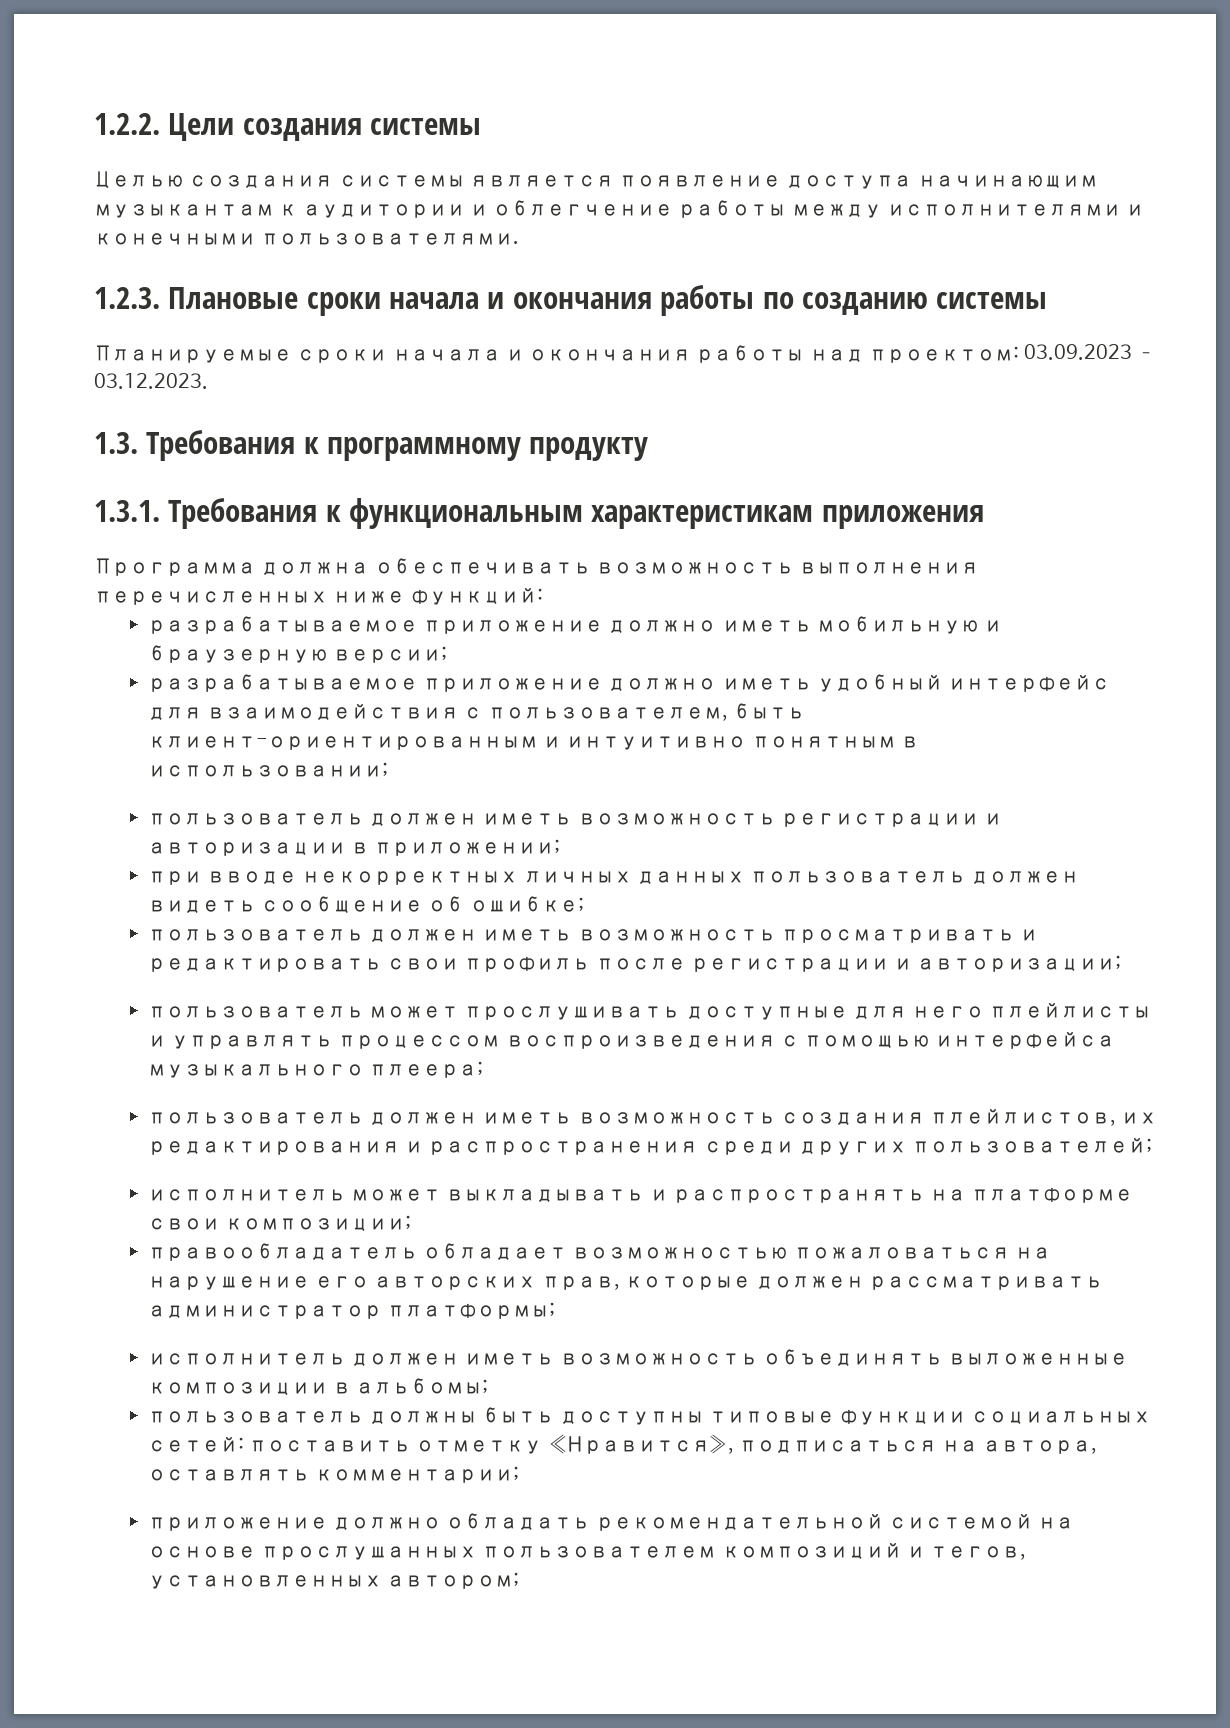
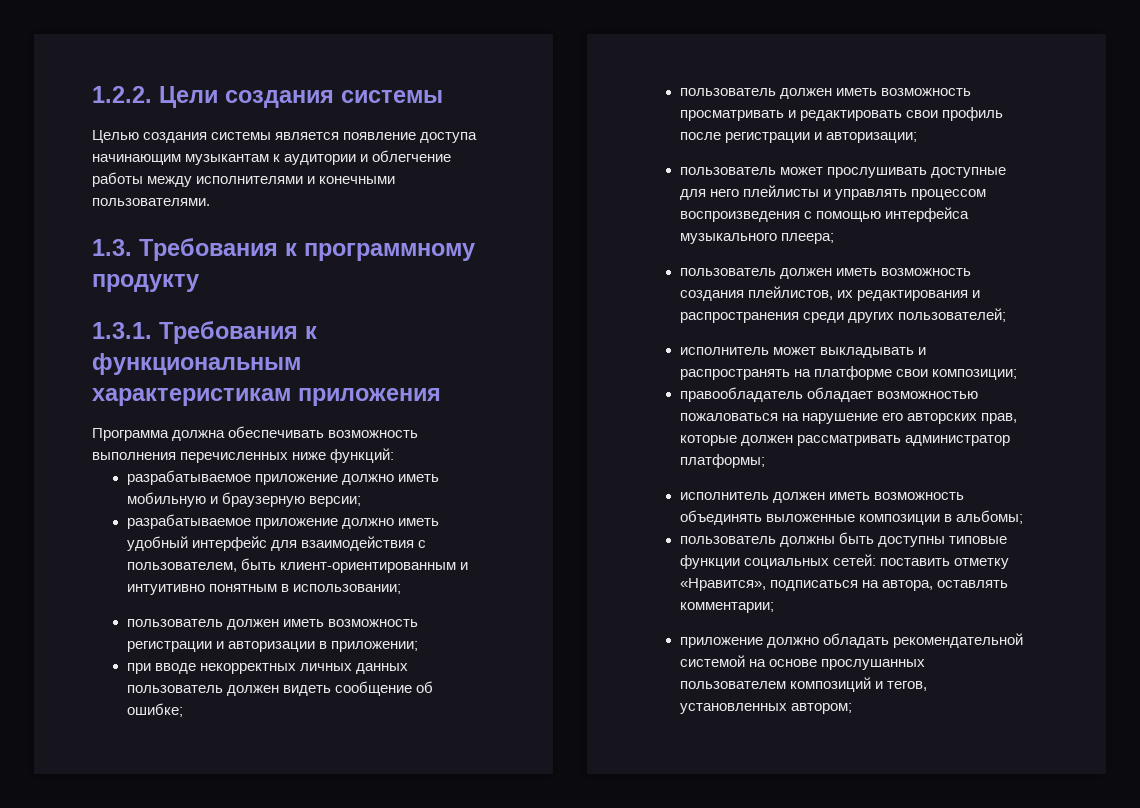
[94,285,1048,316] [94,344,1156,363] [94,373,208,389] // 1.2.3. Плановые сроки начала и окончания работы по созданию системы // Планируемые сроки начала и окончания работы над проектом: 03.09.2023 – 03.12.2023. -> (210, 202) none

